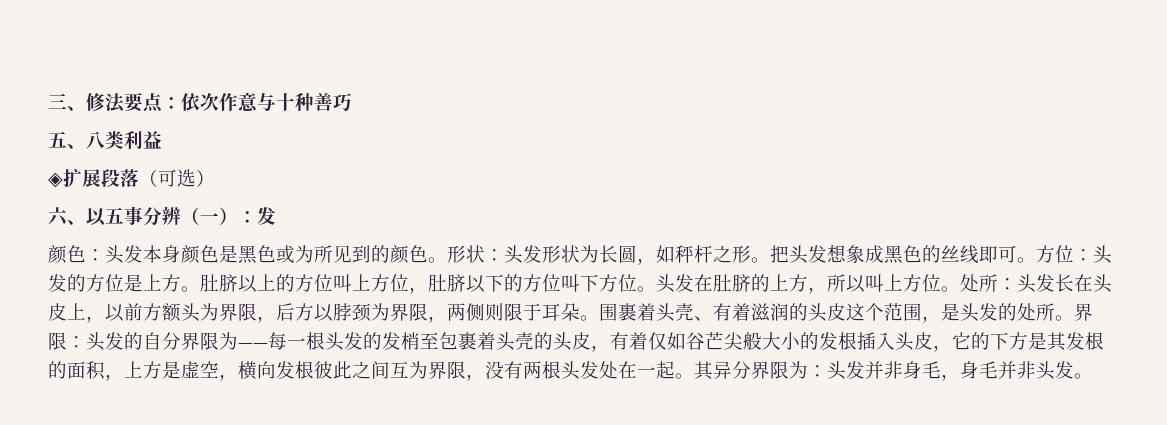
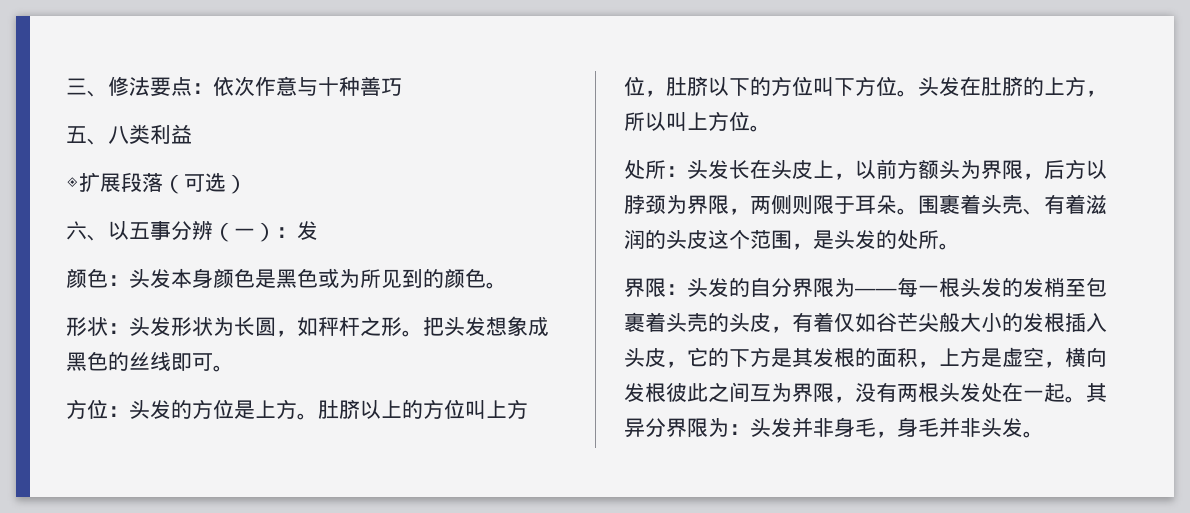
(447, 260) none -> (507, 285) //
(1036, 260) none -> (234, 368) //
(960, 289) none -> (771, 128) //
(1074, 318) none -> (960, 246) //

